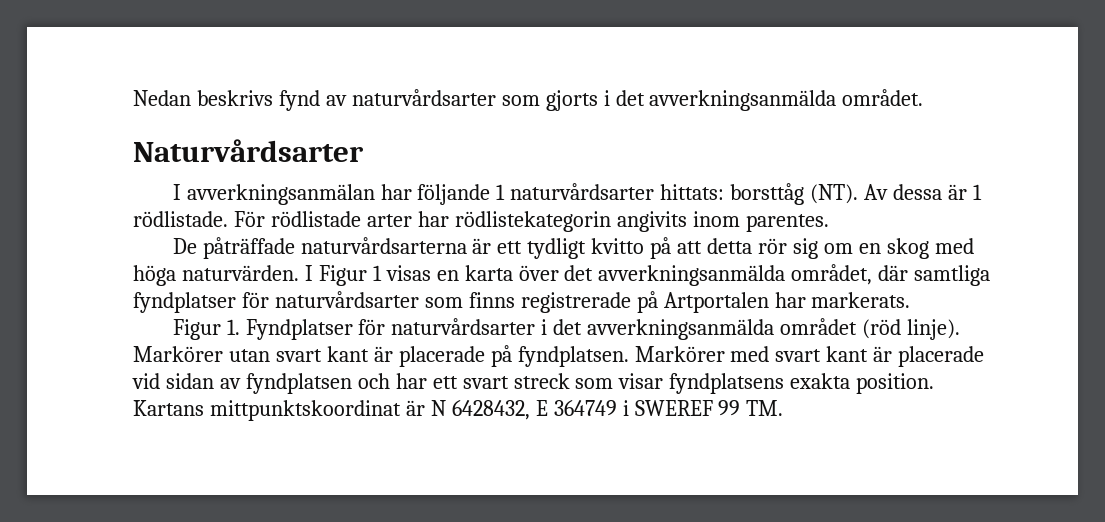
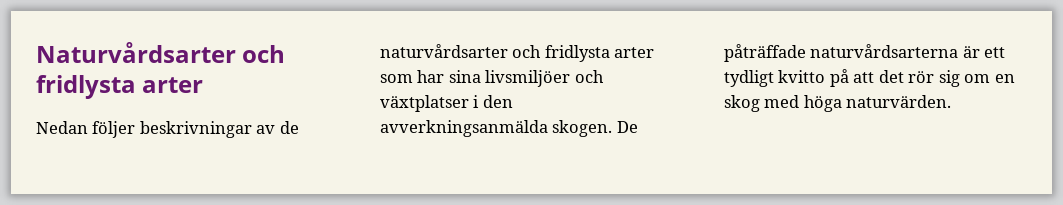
[133,89,924,111] [133,139,364,162] [172,183,982,205] [133,211,829,232] Nedan beskrivs fynd av naturvårdsarter som gjorts i det avverkningsanmälda området. // Naturvårdsarter // I avverkningsanmälan har följande 1 naturvårdsarter hittats: borsttåg (NT). Av dessa är 1 rödlistade. För rödlistade arter har rödlistekategorin angivits inom parentes. // -> [36,42,286,63] [36,75,204,99] [36,121,299,138] [380,44,655,62] [380,70,604,87] [380,95,513,112] [380,120,613,137] Naturvårdsarter och fridlysta arter // Nedan följer beskrivningar av de naturvårdsarter och fridlysta arter som har sina livsmiljöer och växtplatser i den avverkningsanmälda skogen.
[707,238,753,254] detta -> [878,70,904,83] det
[304,264,991,286] [133,291,911,313] [172,318,961,340] [133,345,985,367] [132,373,935,394] [133,400,784,421] I Figur 1 visas en karta över det avverkningsanmälda området, där samtliga fyndplatser för naturvårdsarter som finns registrerade på Artportalen har markerats. // Figur 1. Fyndplatser för naturvårdsarter i det avverkningsanmälda området (röd linje). Markörer utan svart kant är placerade på fyndplatsen. Markörer med svart kant är placerade vid sidan av fyndplatsen och har ett svart streck som visar fyndplatsens exakta position. Kartans mittpunktskoordinat är N 6428432, E 364749 i SWEREF 99 TM. -> (952, 101) none

